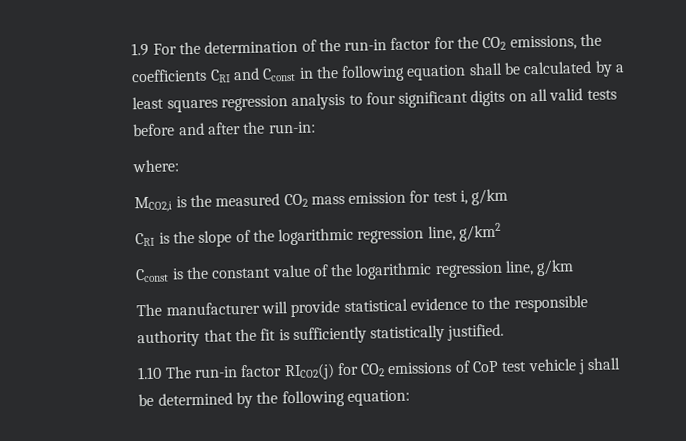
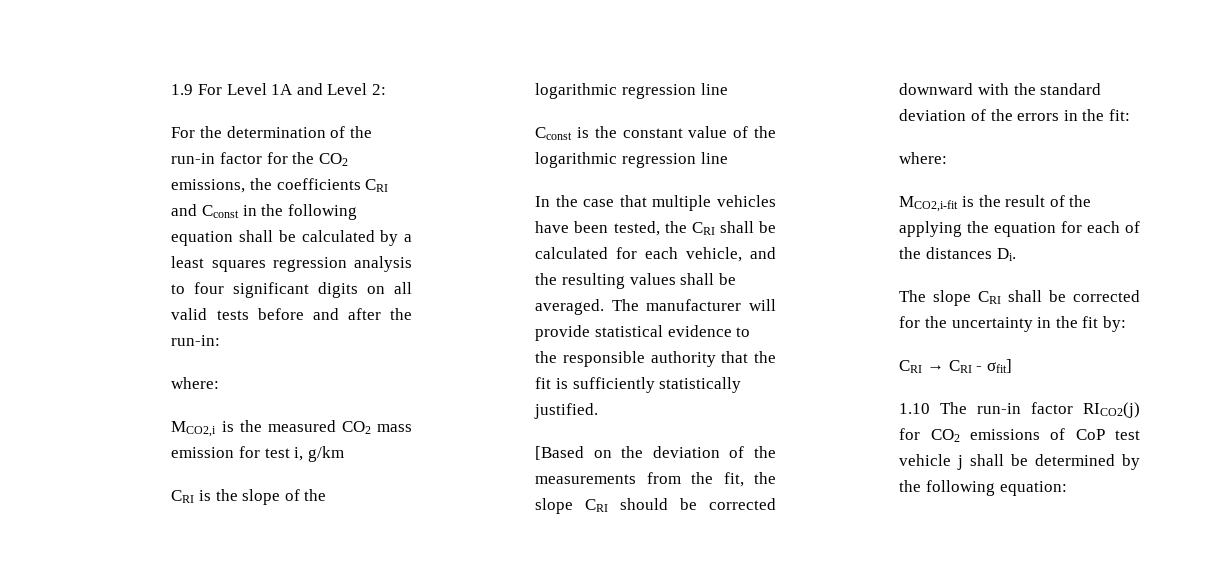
(177, 49) none -> [226,83,386,95] [171,127,196,138] Level 1A and Level 2: // For
[427,222,502,242] line, g/km2 -> [700,83,728,95] line
[505,259,575,277] line, g/km // -> [700,152,728,164] [535,195,776,211] [535,221,776,236] [535,247,776,262] [535,273,736,289] [535,299,605,315] line // In the case that multiple vehicles have been tested, the CRI shall be calculated for each vehicle, and the resulting values shall be averaged.
(505, 332) none -> [535,446,776,460] [535,472,776,487] [535,498,776,514] [899,83,1102,95] [899,109,1130,121] [899,152,948,164] [899,195,1092,212] [899,221,1140,237] [899,247,1016,261] [899,290,1140,306] [899,316,1126,332] [899,359,1012,373] // [Based on the deviation of the measurements from the fit, the slope CRI should be corrected downward with the standard deviation of the errors in the fit: // where: // MCO2,i-fit is the result of the applying the equation for each of the distances Di. // The slope CRI shall be corrected for the uncertainty in the fit by: // CRI → CRI - σfit]

